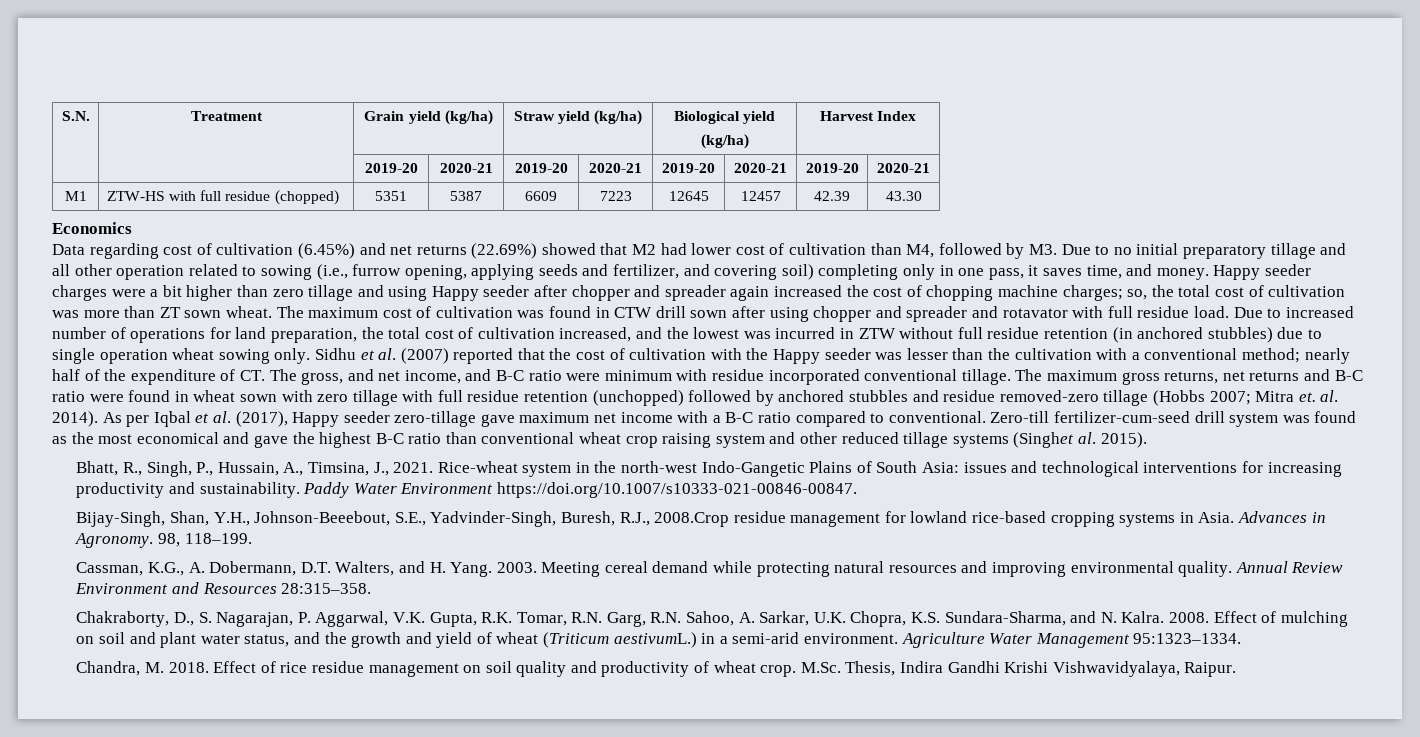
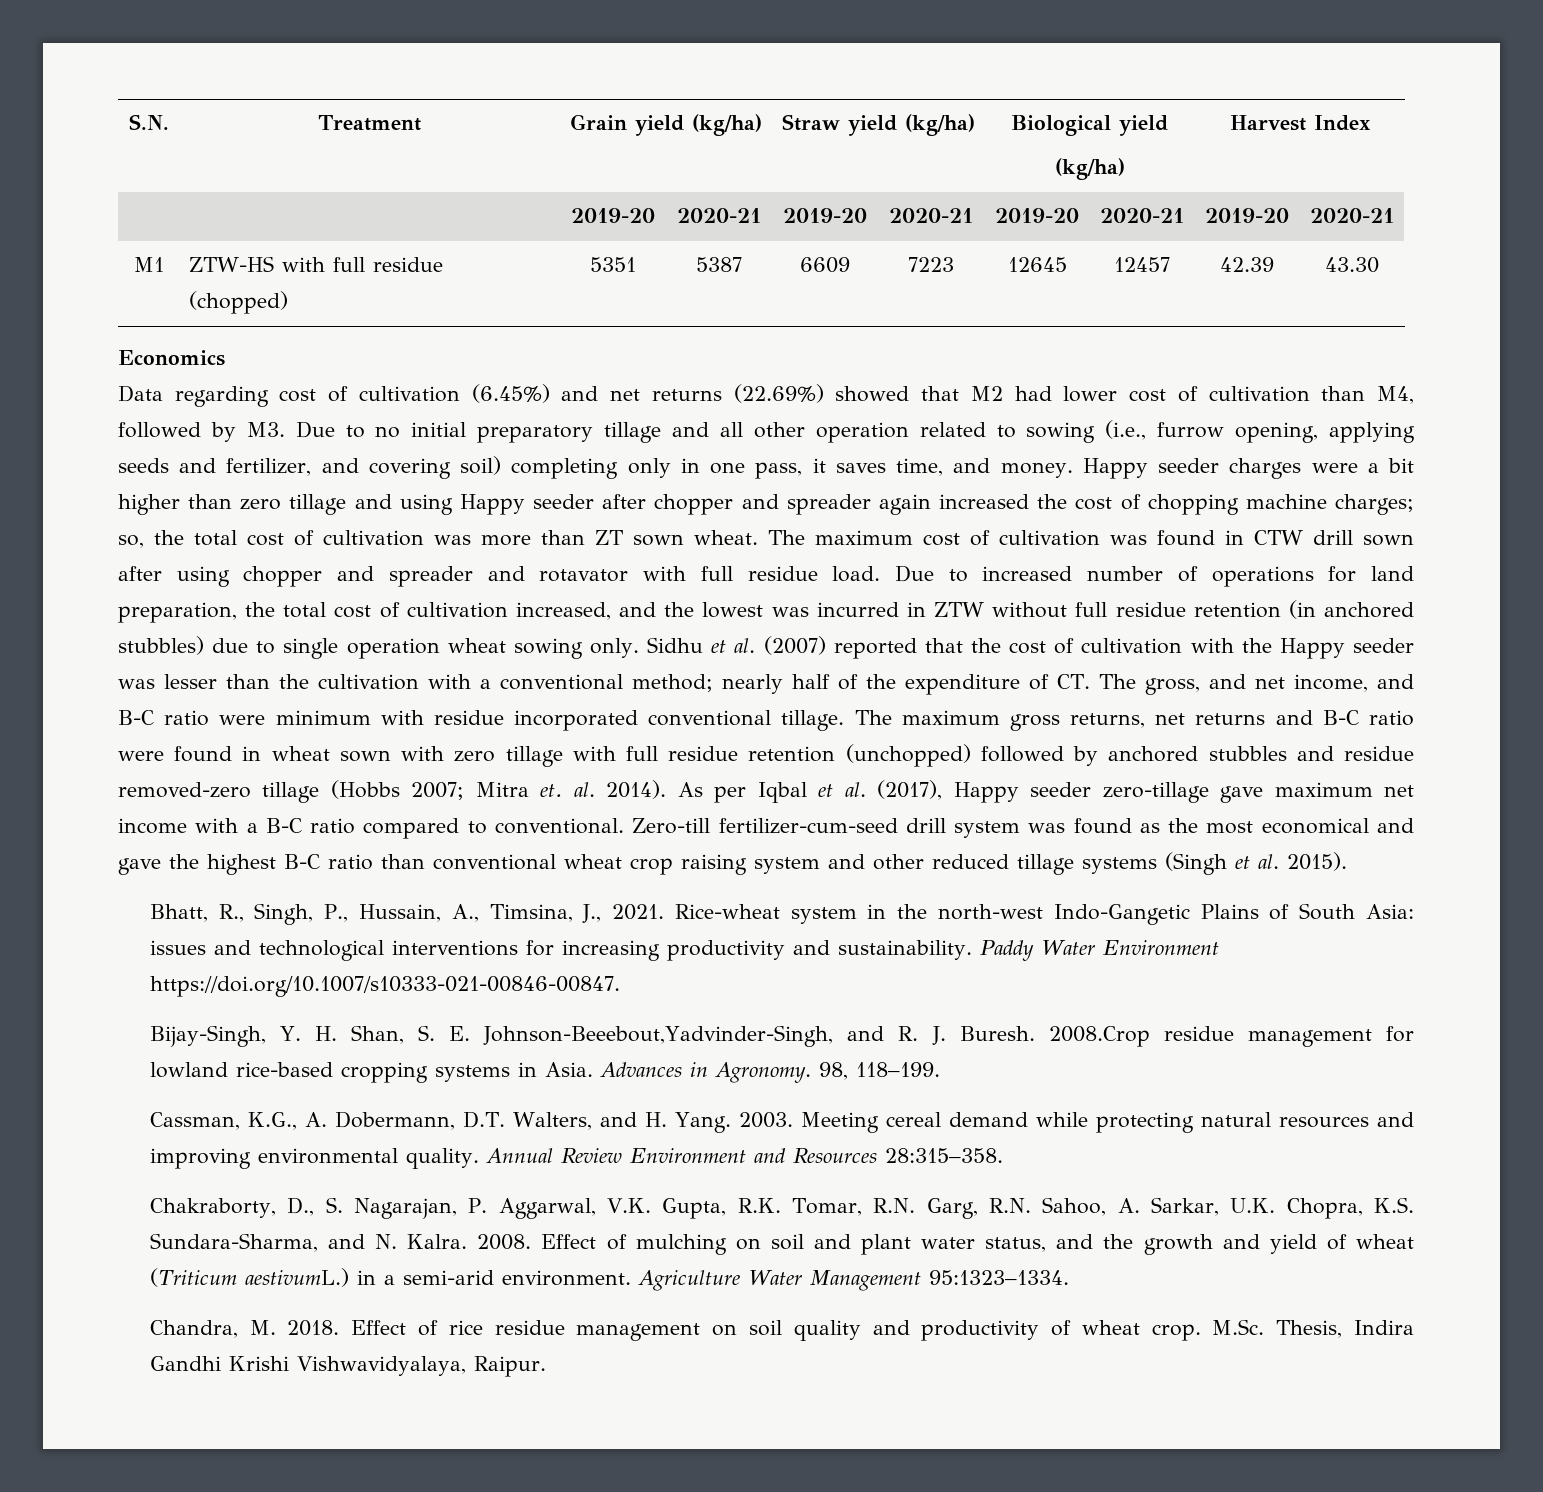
[1013,432,1075,448] (Singhet -> [1165,852,1250,875] (Singh et
[169,511,650,527] Shan, Y.H., Johnson-Beeebout, S.E., Yadvinder-Singh, Buresh, R.J., -> [279,1025,1035,1047] Y. H. Shan, S. E. Johnson-Beeebout,Yadvinder-Singh, and R. J. Buresh.

